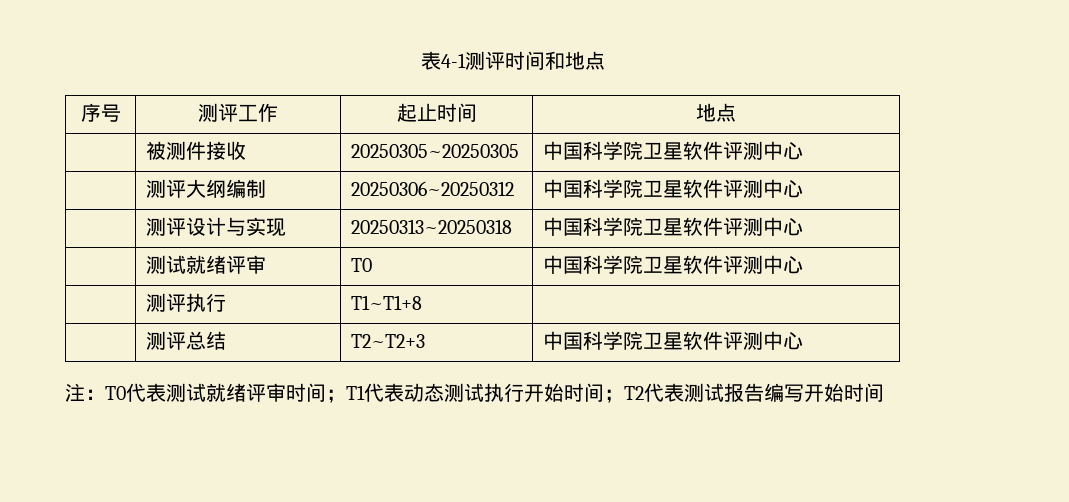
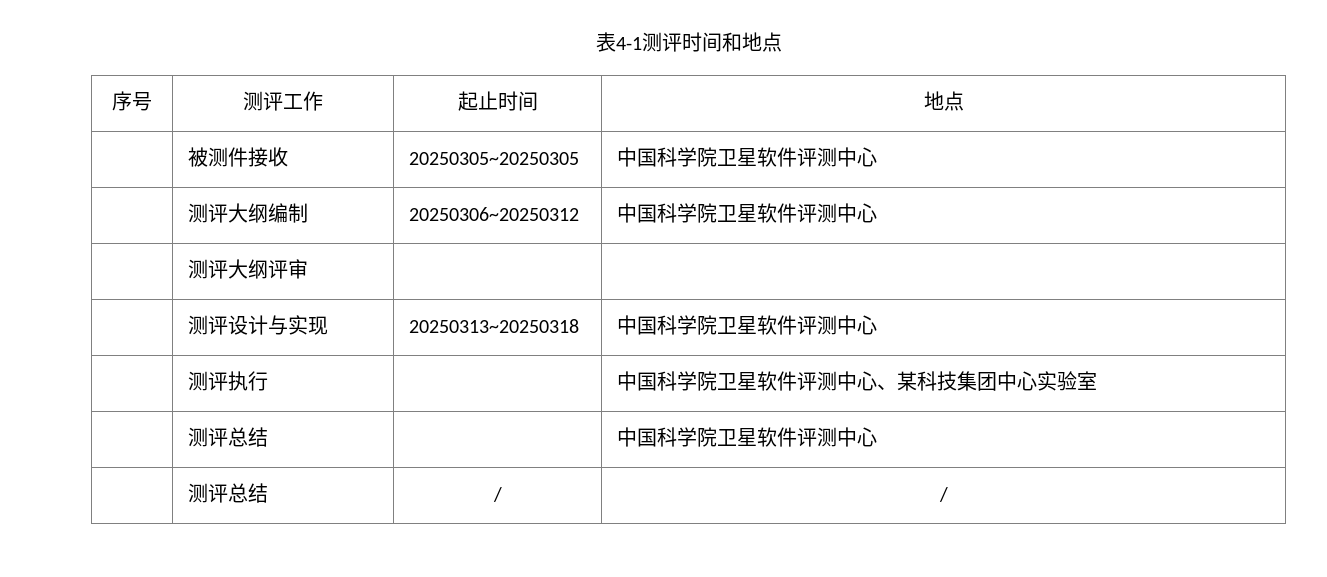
(804, 189) none -> [187,259,308,279] // | 测评大纲评审 | |
[166,255,267,274] [351,258,373,272] [543,255,804,274] [146,293,227,312] [351,295,423,310] [146,331,227,350] [351,334,426,348] [543,331,804,350] [65,383,884,403] 试就绪评审 | T0 | 中国科学院卫星软件评测中心 // | 测评执行 | T1~T1+8 | // | 测评总结 | T2~T2+3 | 中国科学院卫星软件评测中心 // 注：T0代表测试就绪评审时间；T1代表动态测试执行开始时间；T2代表测试报告编写开始时间 -> [207,371,268,391] [616,371,1097,391] [187,427,268,447] [616,427,877,447] [187,483,268,503] [492,487,502,502] [938,487,948,502] 评执行 | | 中国科学院卫星软件评测中心、某科技集团中心实验室 // | 测评总结 | | 中国科学院卫星软件评测中心 // | 测评总结 | / | /

